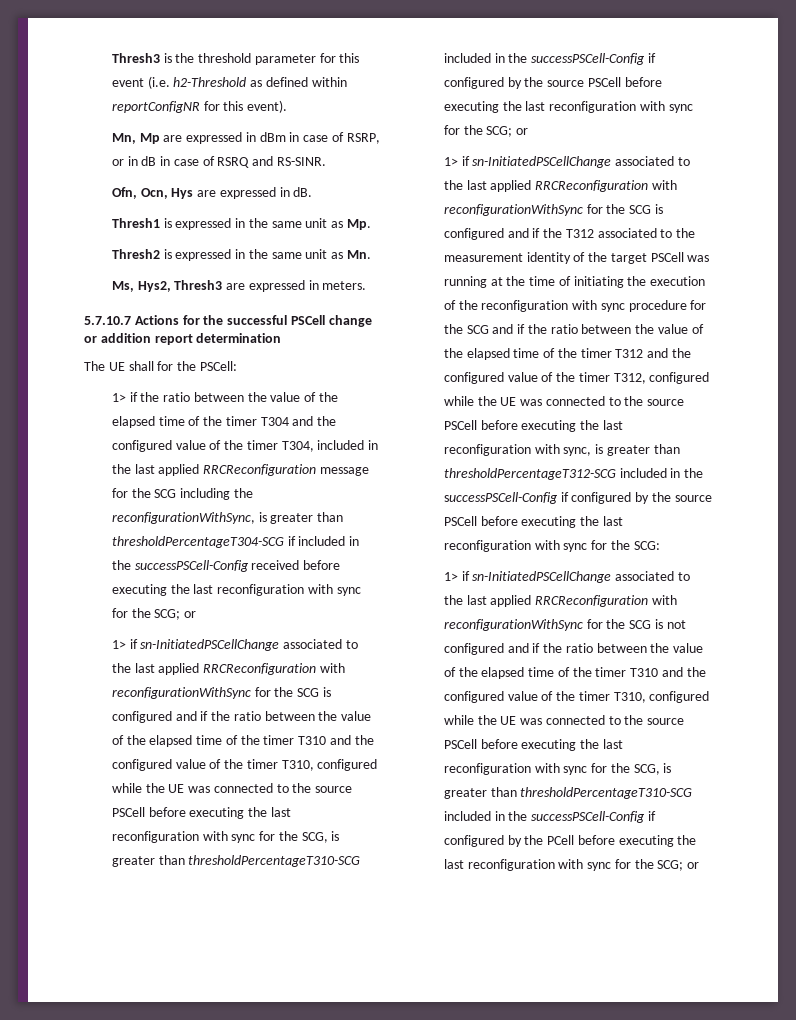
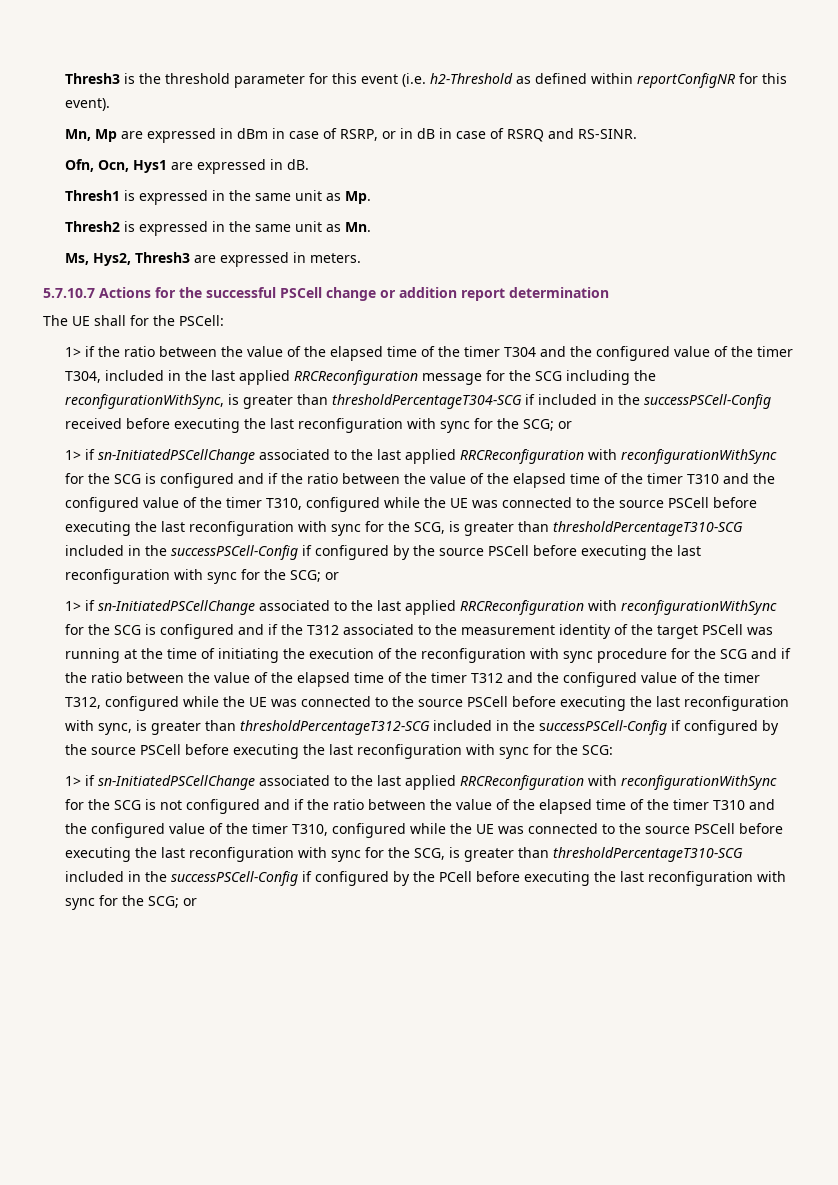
[171,188,194,199] Hys -> [133,160,168,173] Hys1

